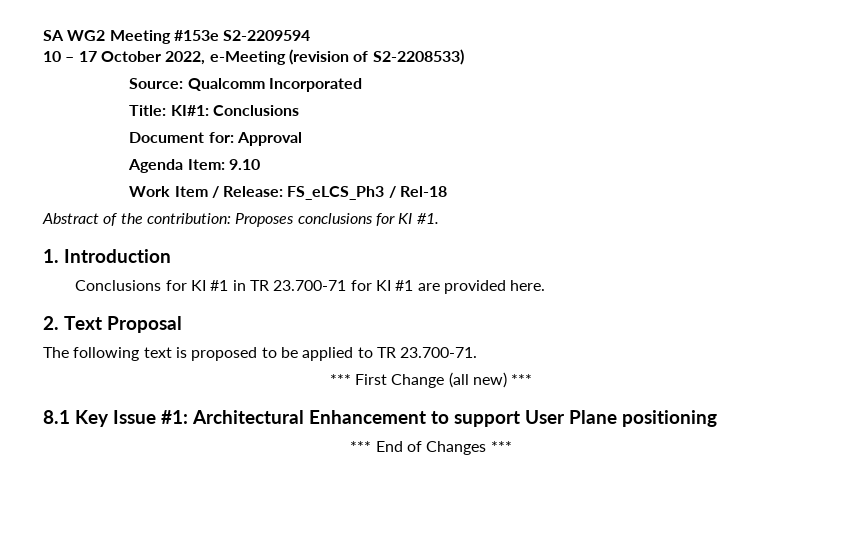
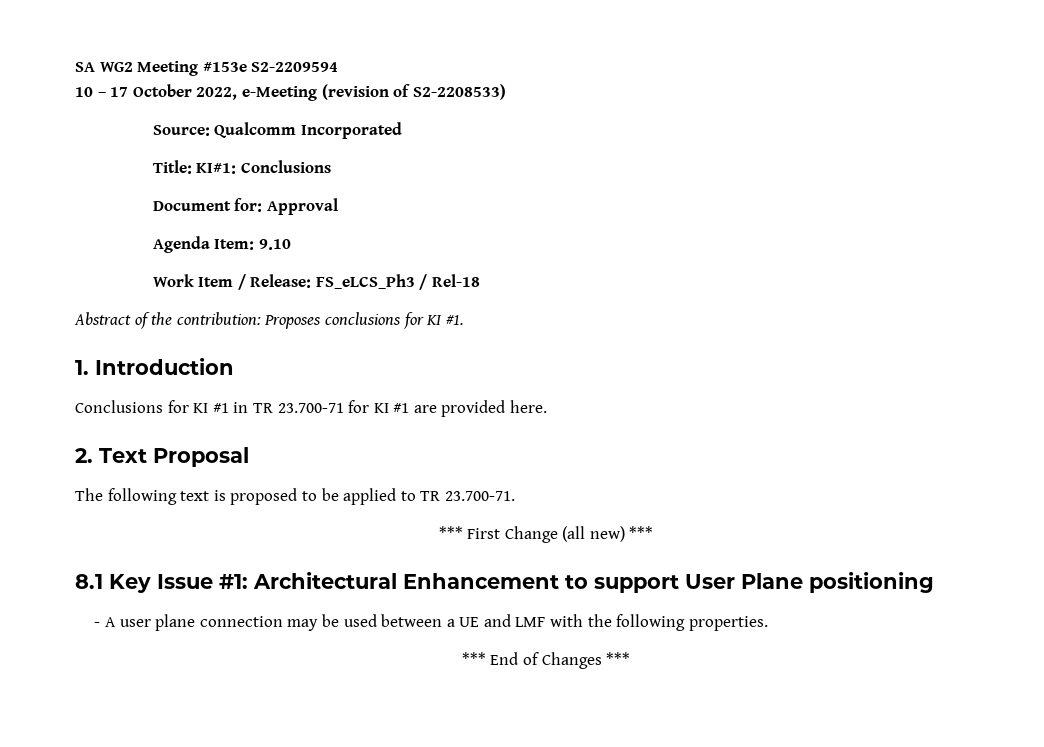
(717, 418) none -> [94,614,768,631] // - A user plane connection may be used between a UE and LMF with the following properties.

